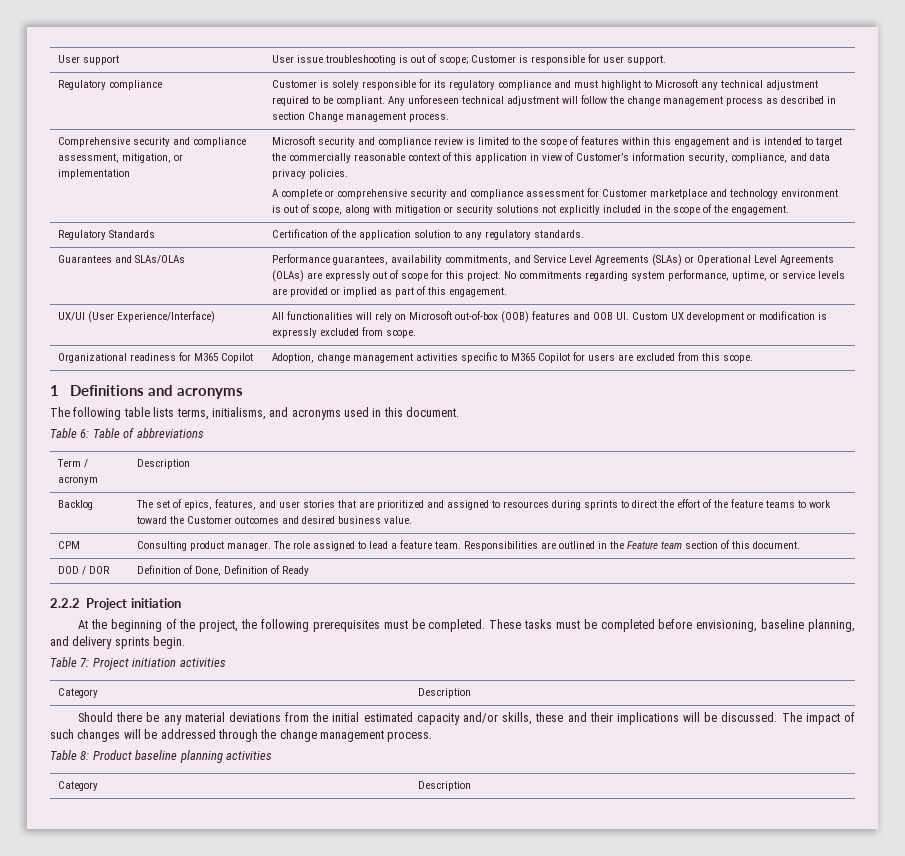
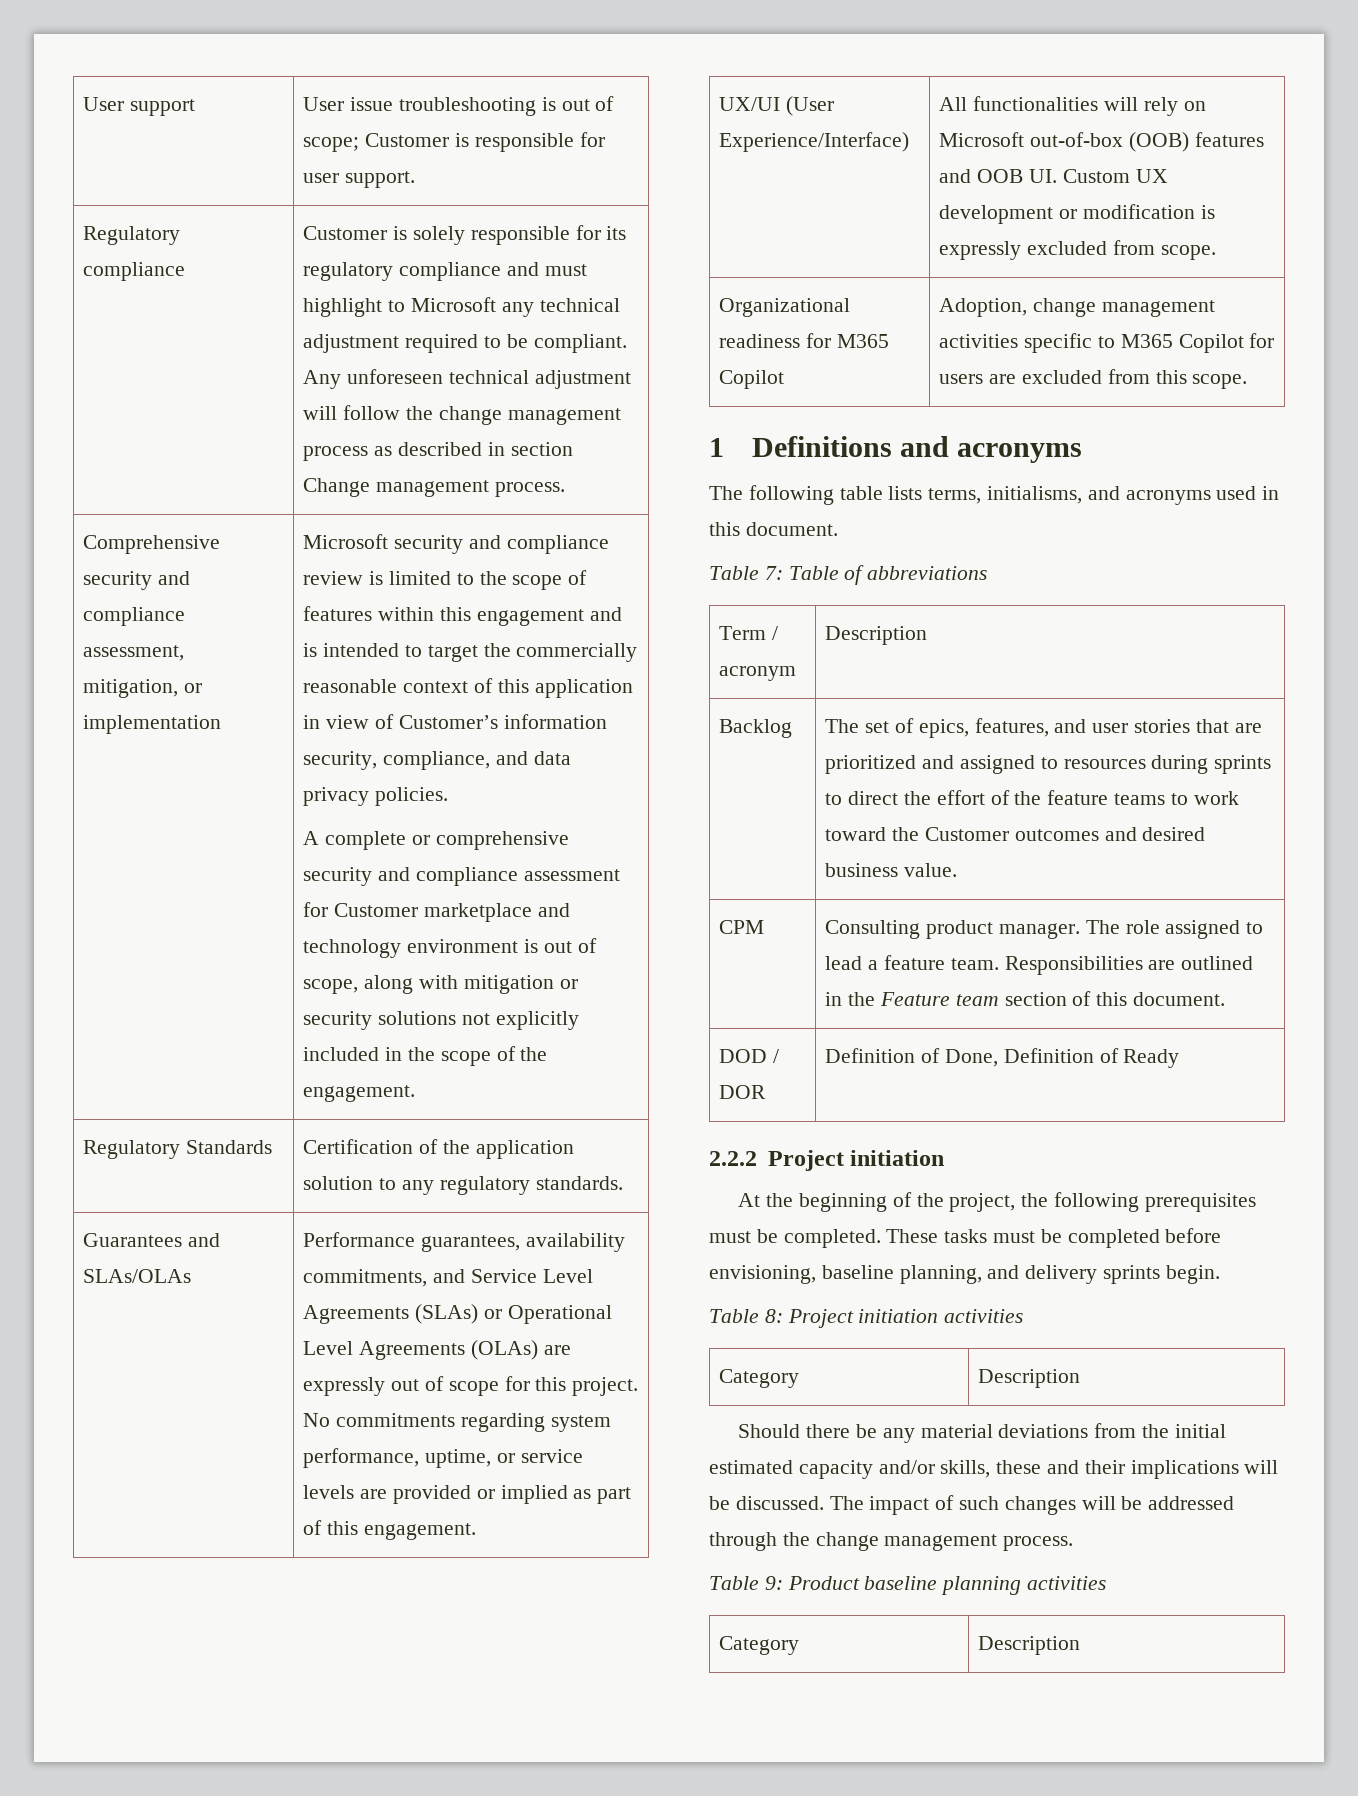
[80,429,90,438] 6: -> [764,566,783,580] 7:
[80,658,90,667] 7: -> [764,1309,783,1323] 8:
[80,751,90,760] 8: -> [764,1576,783,1590] 9:

